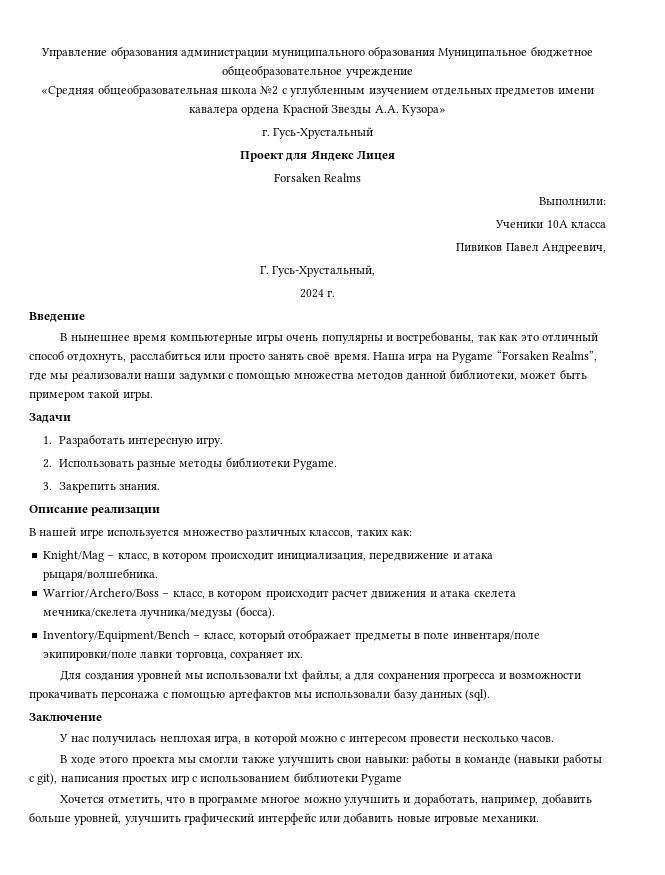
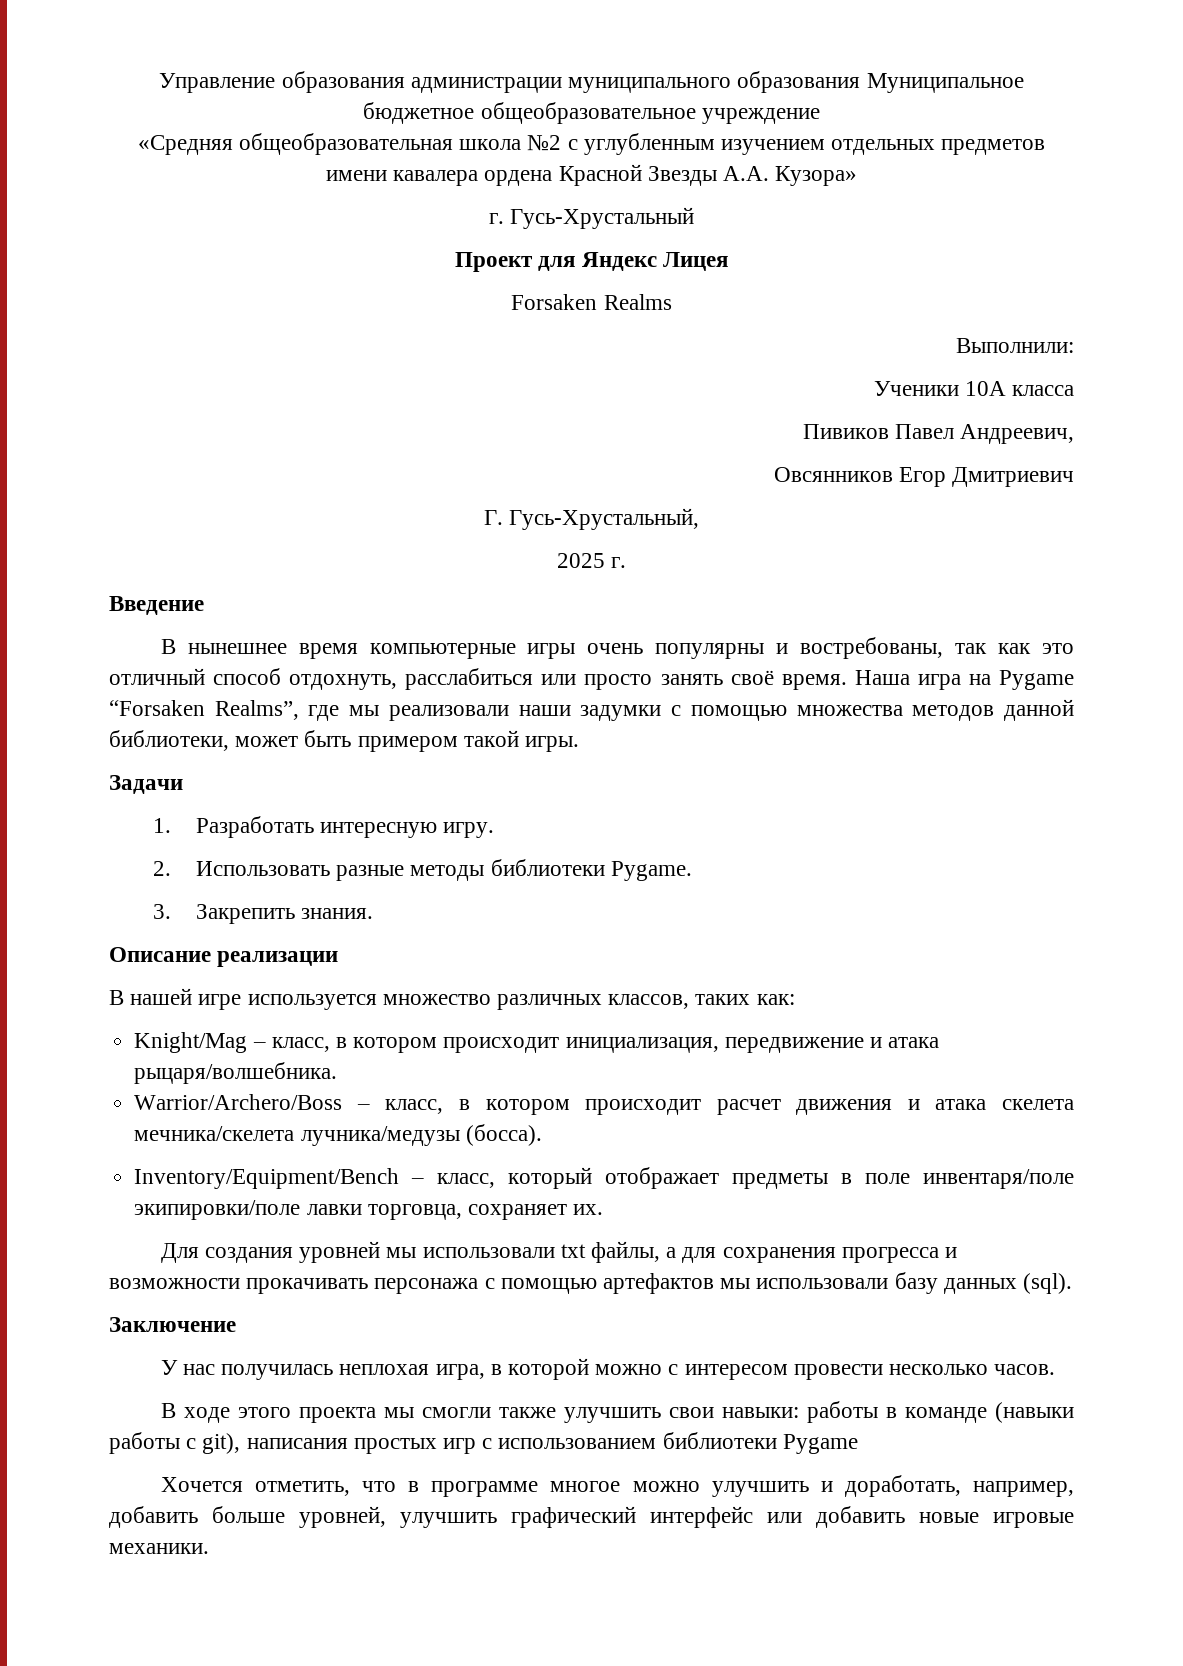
(606, 248) none -> [773,467,1074,487] // Овсянников Егор Дмитриевич
[299,289,324,298] 2024 -> [556,553,605,568] 2025

